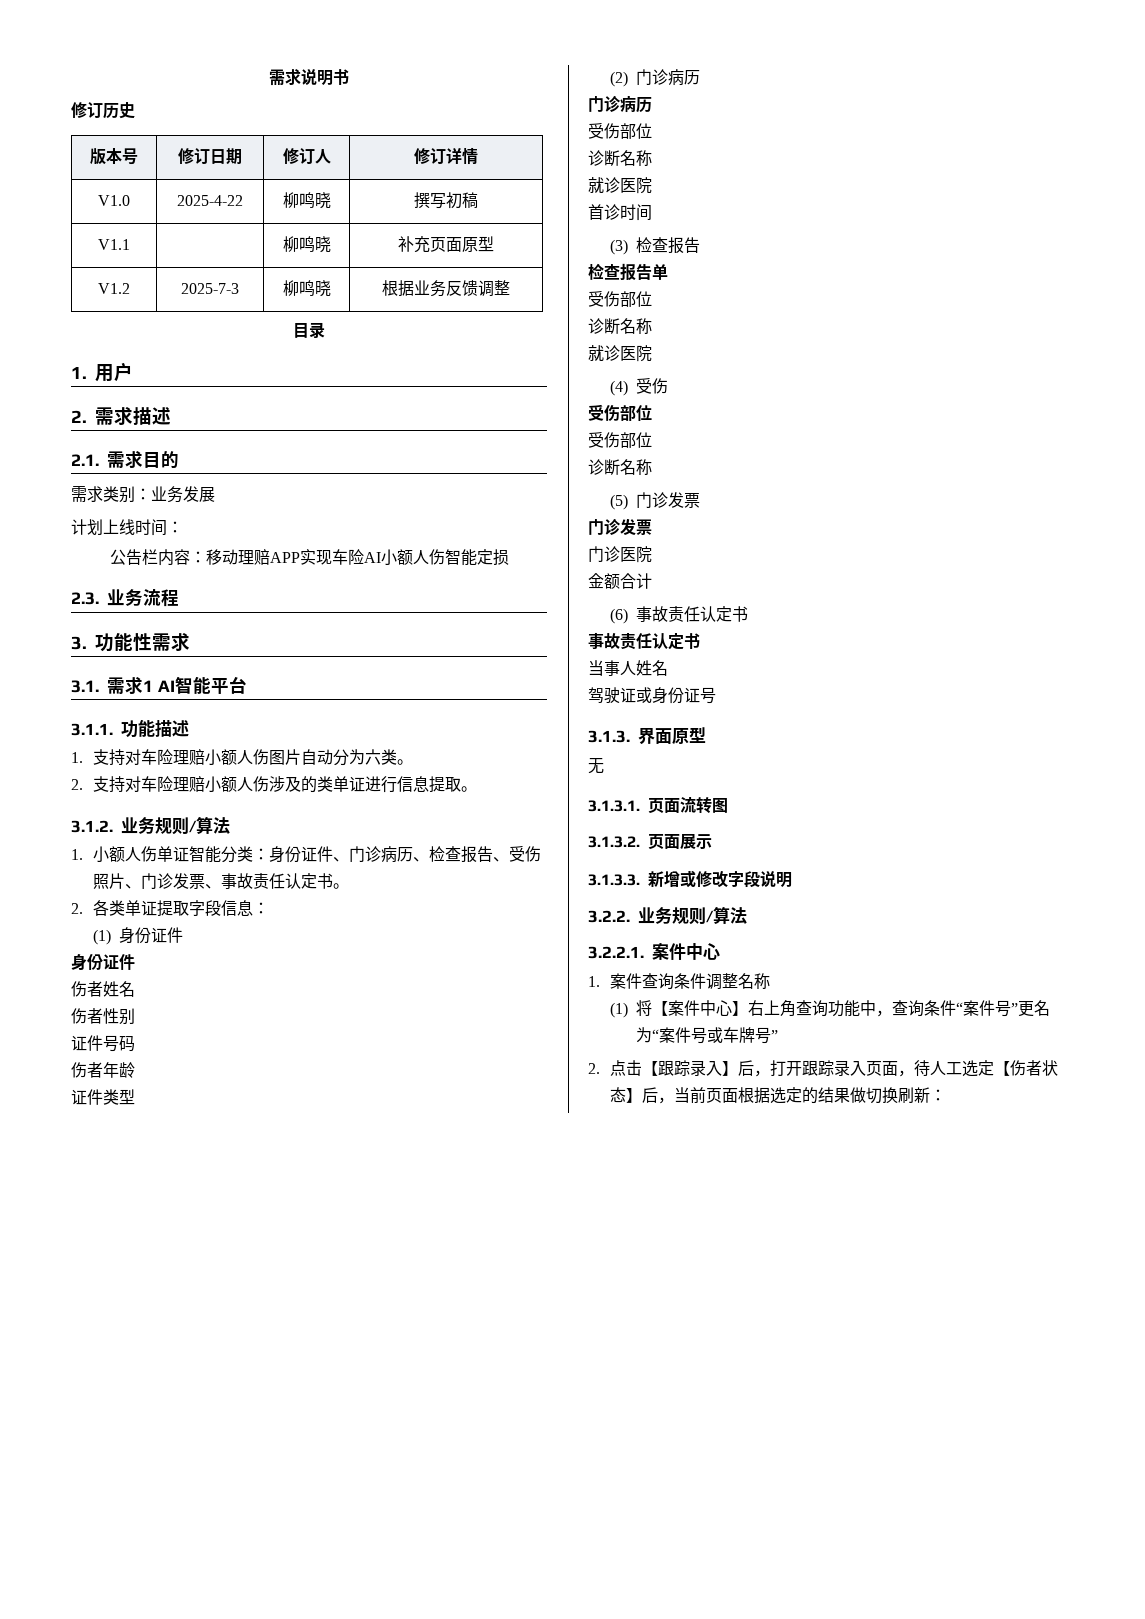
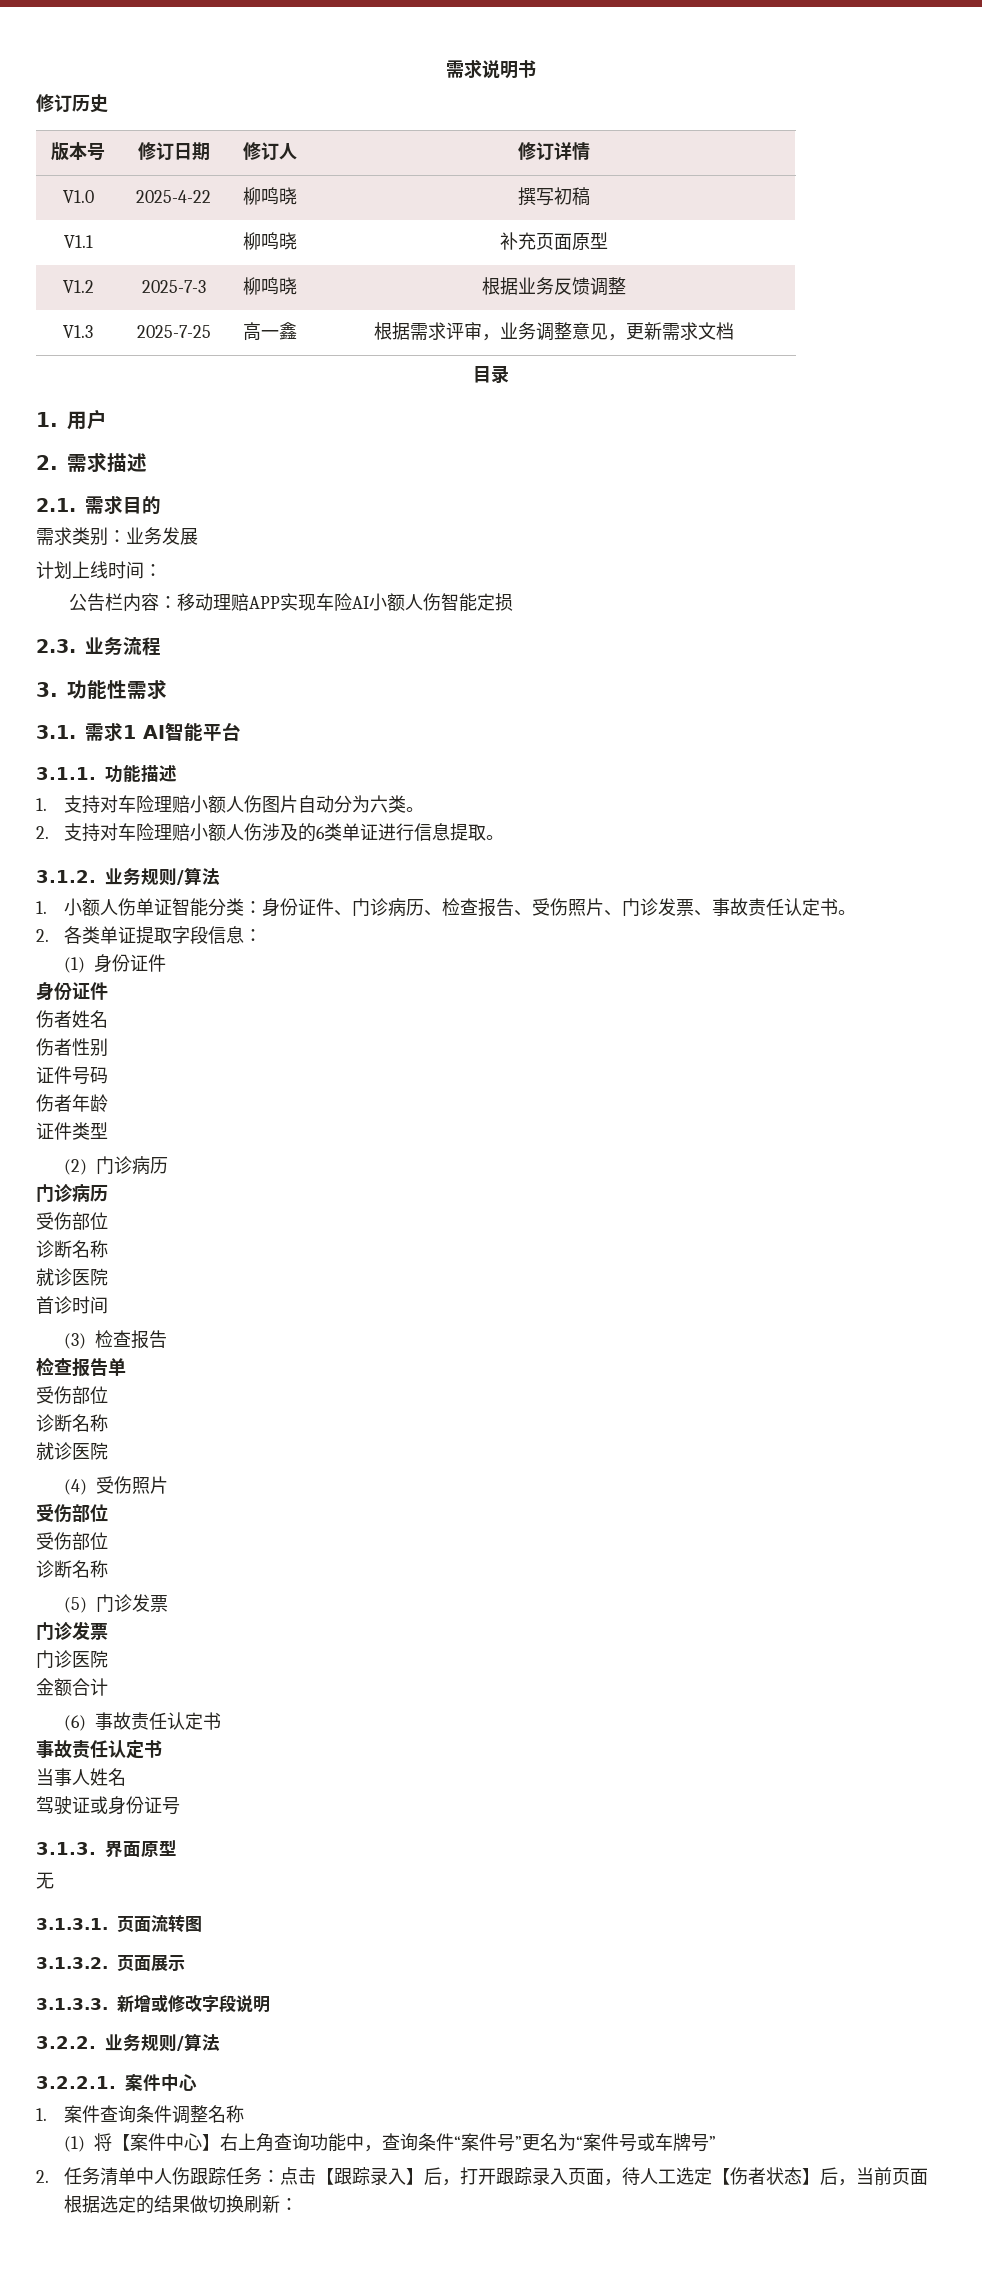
(510, 288) none -> [63,325,93,338] [136,325,211,338] [242,322,297,341] [373,322,734,341] // V1.3 | 2025-7-25 | 高一鑫 | 根据需求评审，业务调整意见，更新需求文档
(317, 784) none -> [316,826,326,839] 6
(668, 386) none -> [132,1476,169,1494] 照片
(600, 1068) none -> [64,2167,281,2186] 任务清单中人伤跟踪任务：

